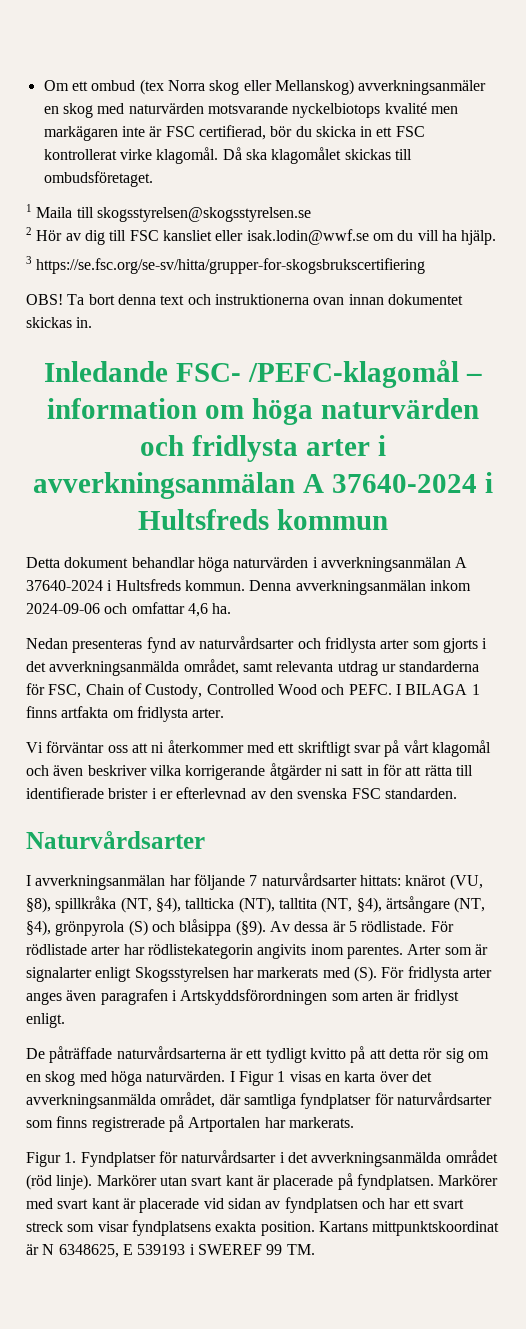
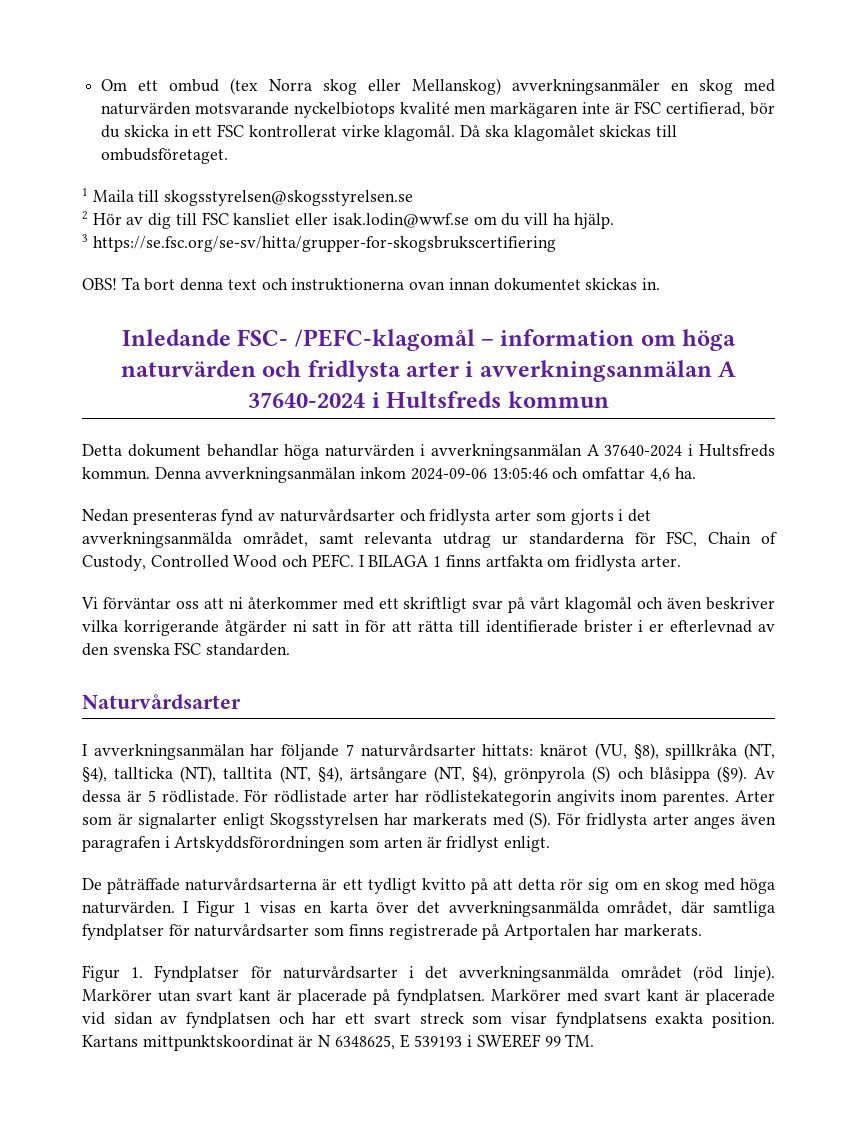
(100, 608) none -> [491,467,548,479] 13:05:46

